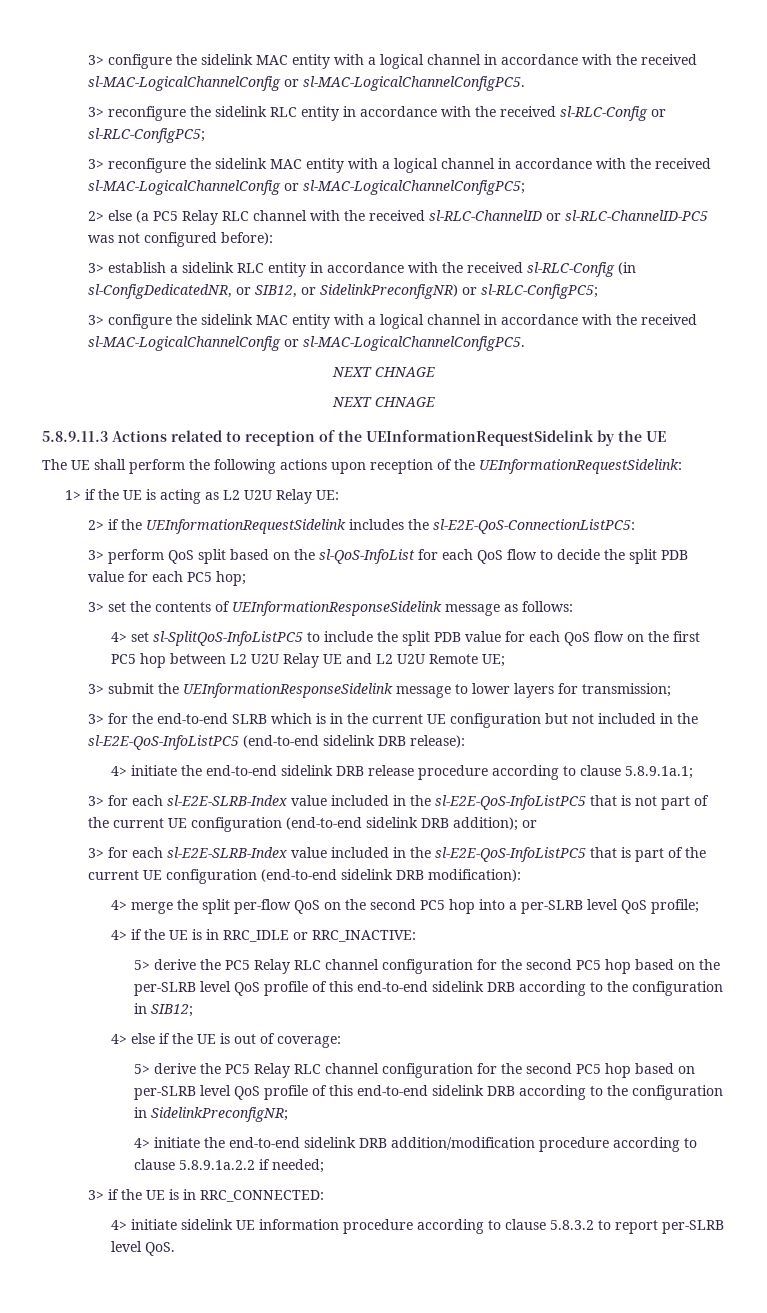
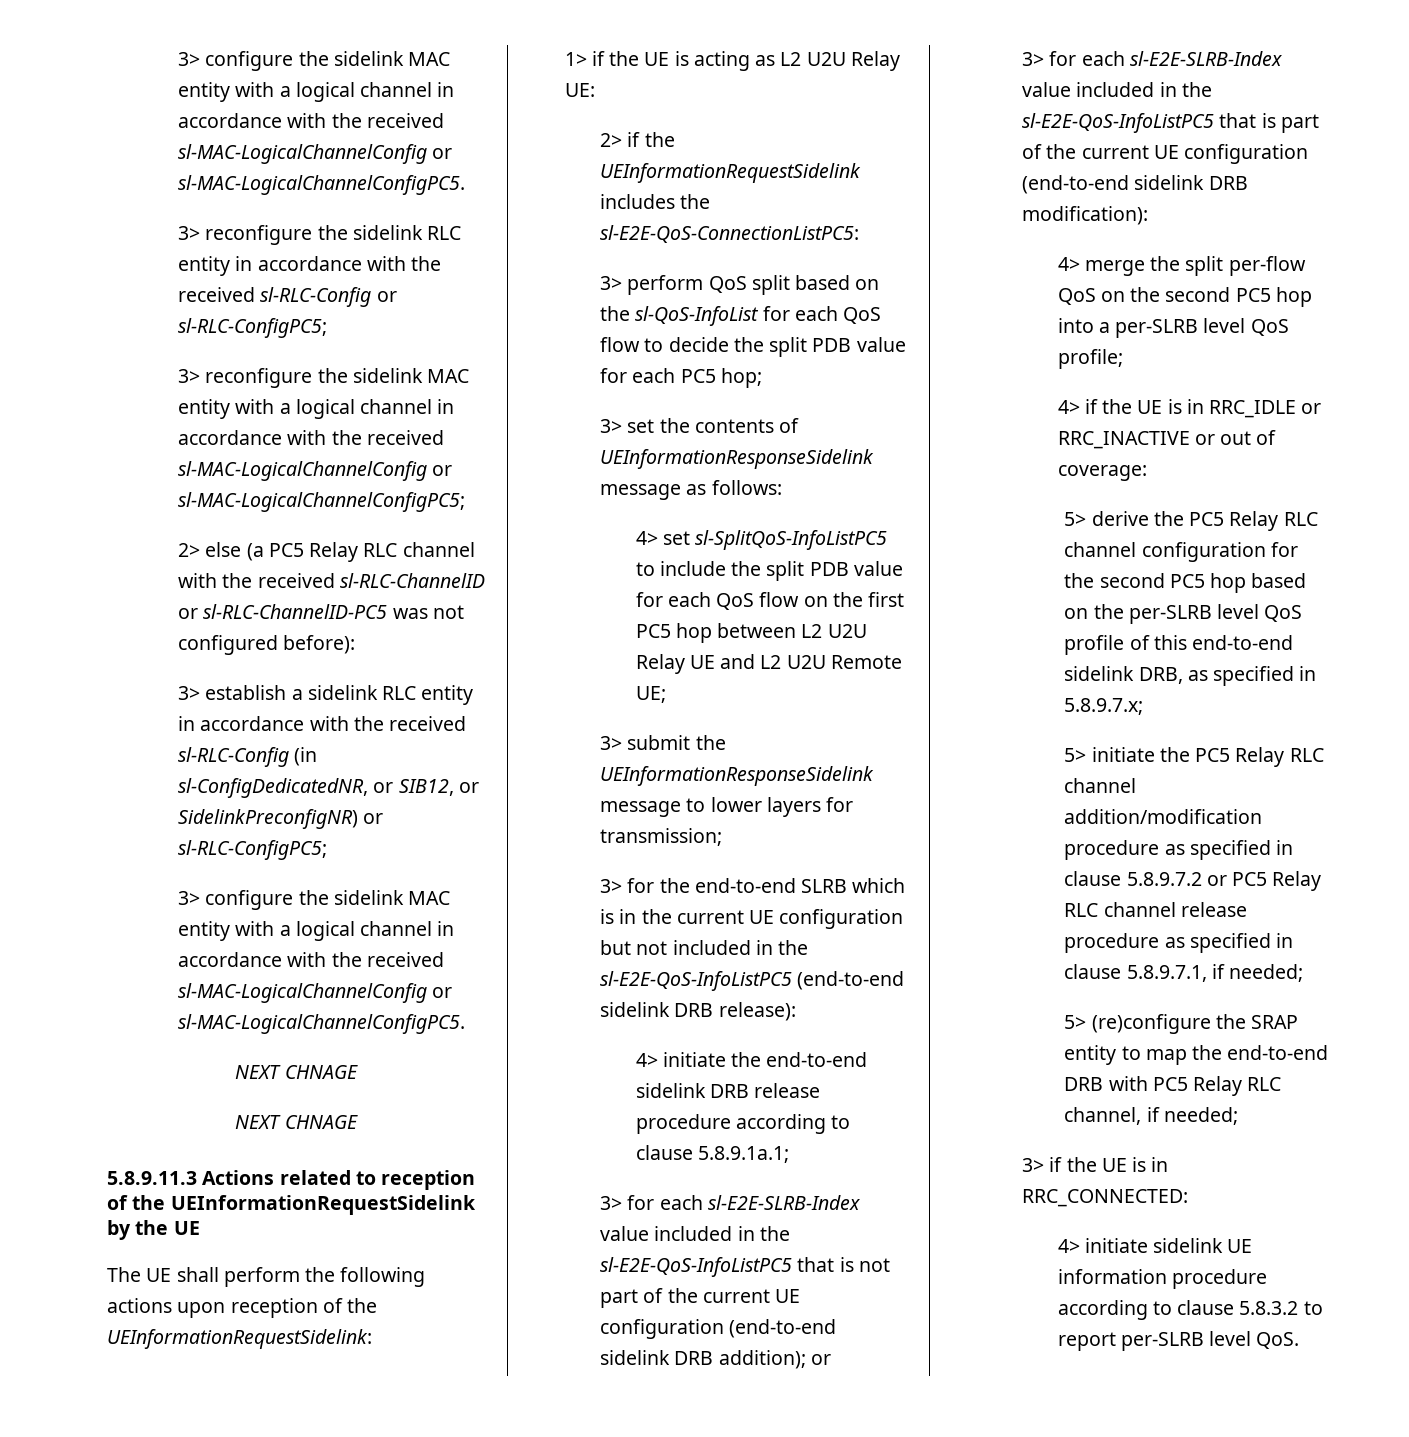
[312,930,417,942] RRC_INACTIVE: -> [1057,430,1277,449] [1057,465,1147,481] RRC_INACTIVE or out of coverage:
[487,981,724,996] [134,1003,194,1017] [111,1033,342,1048] [134,1063,696,1078] [134,1085,724,1100] [134,1107,289,1122] [134,1137,698,1152] [134,1159,256,1170] DRB according to the configuration in SIB12; // 4> else if the UE is out of coverage: // 5> derive the PC5 Relay RLC channel configuration for the second PC5 hop based on per-SLRB level QoS profile of this end-to-end sidelink DRB according to the configuration in SidelinkPreconfigNR; // 4> initiate the end-to-end sidelink DRB addition/modification procedure according to clause 5.8.9.1a.2.2 -> [1138,666,1317,686] [1064,698,1144,715] [1064,747,1324,767] [1064,778,1137,793] [1064,809,1263,824] [1064,840,1294,860] [1064,871,1322,891] [1064,902,1247,917] [1064,933,1294,953] [1064,964,1304,982] [1064,1014,1299,1034] [1064,1045,1329,1065] [1064,1076,1282,1096] [1064,1107,1142,1125] DRB, as specified in 5.8.9.7.x; // 5> initiate the PC5 Relay RLC channel addition/modification procedure as specified in clause 5.8.9.7.2 or PC5 Relay RLC channel release procedure as specified in clause 5.8.9.7.1, if needed; // 5> (re)configure the SRAP entity to map the end-to-end DRB with PC5 Relay RLC channel,

